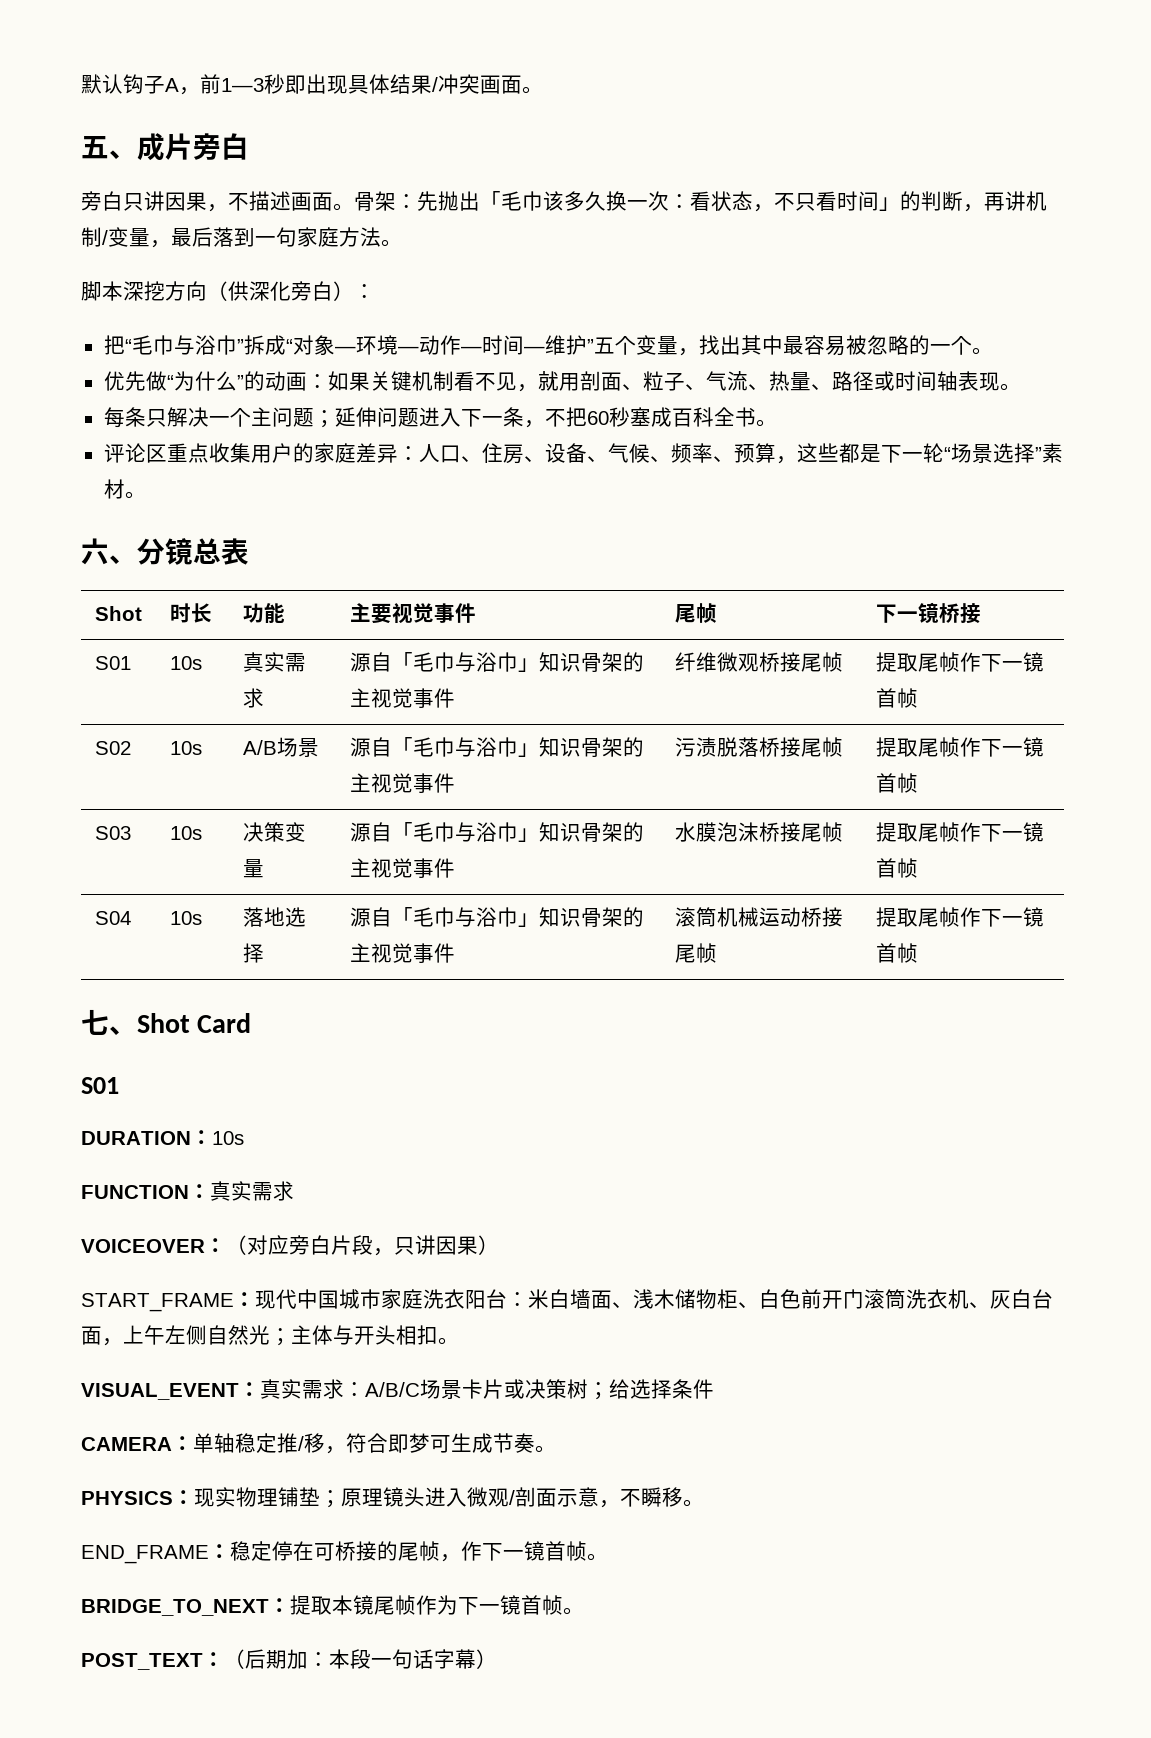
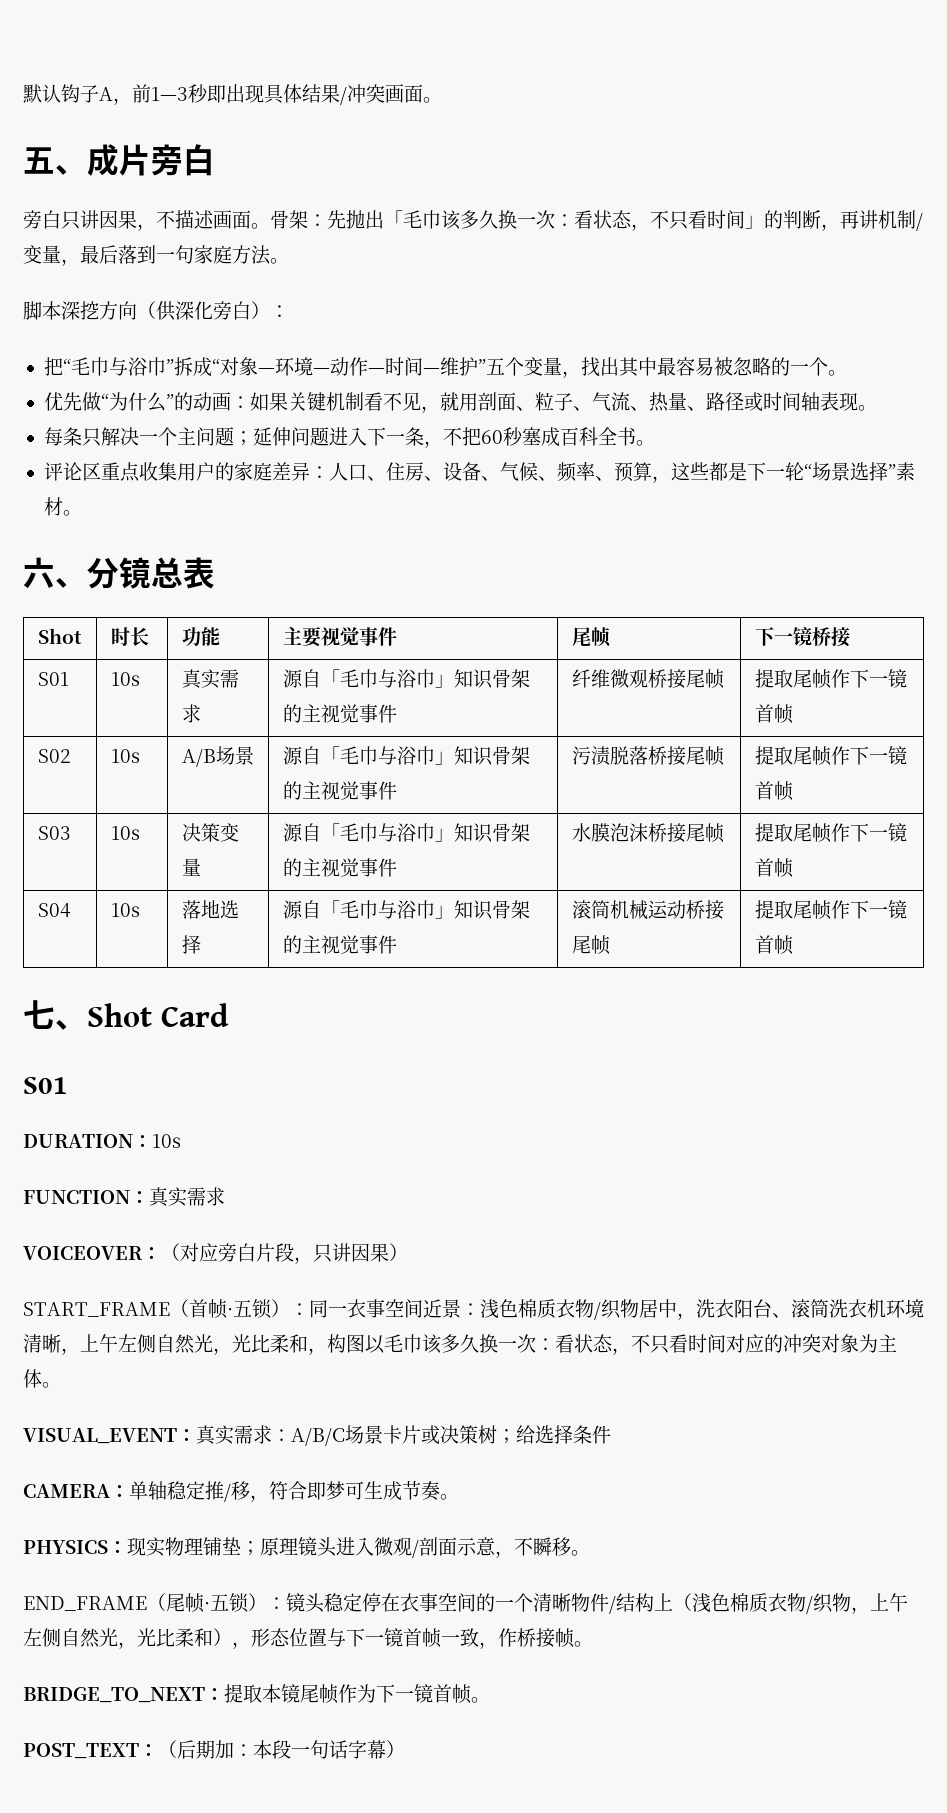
[234,1289,1053,1309] [81,1325,438,1346] ：现代中国城市家庭洗衣阳台：米白墙面、浅木储物柜、白色前开门滚筒洗衣机、灰白台面，上午左侧自然光；主体与开头相扣 -> [170,1299,924,1320] [23,1334,897,1355] [23,1369,42,1388] （首帧·五锁）：同一衣事空间近景：浅色棉质衣物/织物居中，洗衣阳台、滚筒洗衣机环境清晰，上午左侧自然光，光比柔和，构图以毛巾该多久换一次：看状态，不只看时间对应的冲突对象为主体
[209,1541,566,1562] ：稳定停在可桥接的尾帧，作下一镜首 -> [147,1593,908,1614] [23,1628,555,1649] （尾帧·五锁）：镜头稳定停在衣事空间的一个清晰物件/结构上（浅色棉质衣物/织物，上午左侧自然光，光比柔和），形态位置与下一镜首帧一致，作桥接

